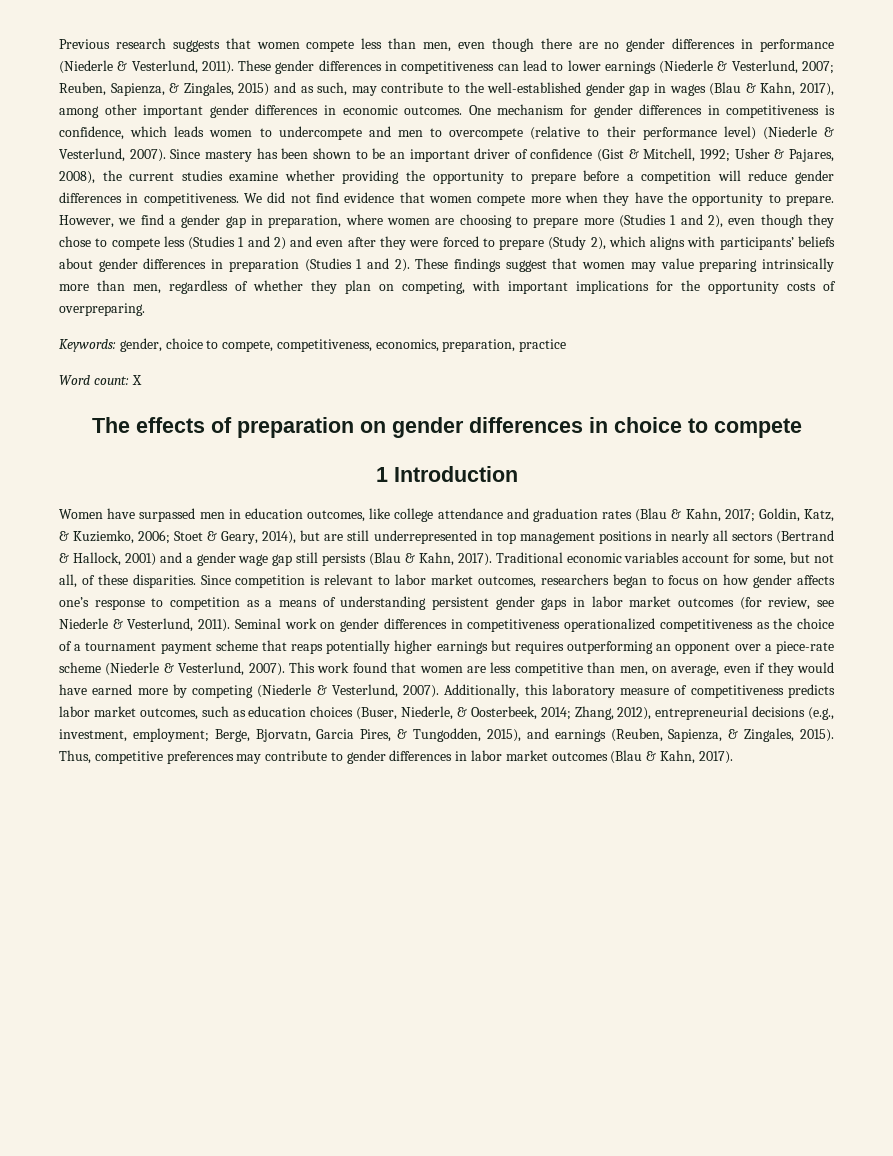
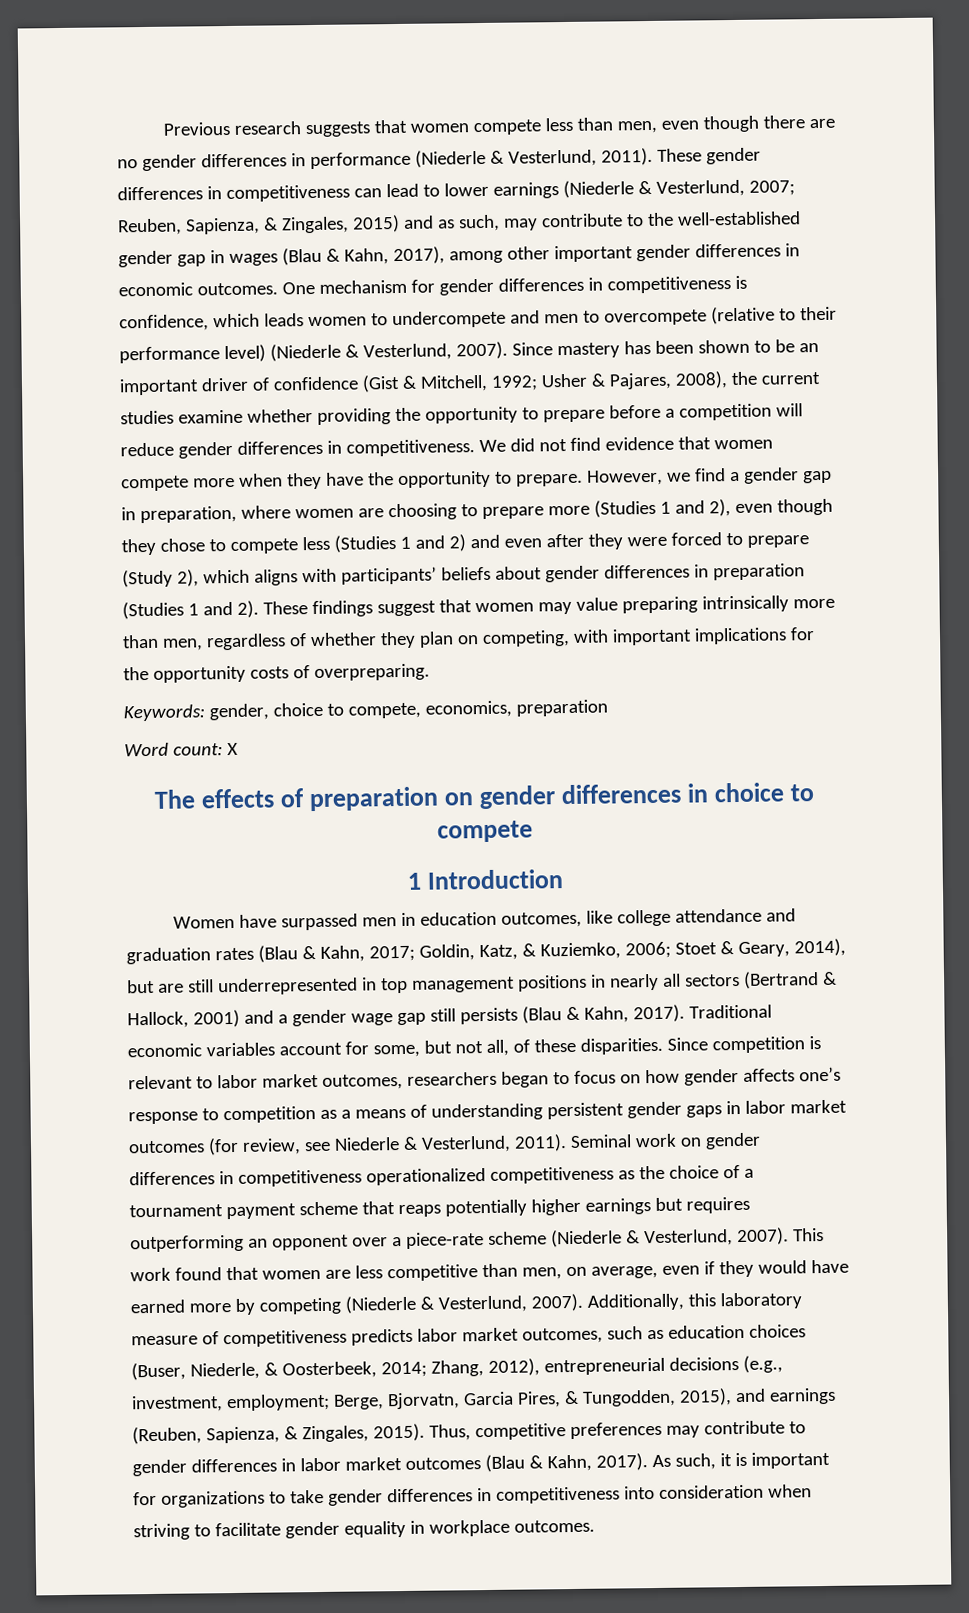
[276,339,567,352] competitiveness, economics, preparation, practice -> [424,699,608,718] economics, preparation
(733, 757) none -> [651,1451,830,1470] [133,1484,812,1508] [133,1519,595,1541] As such, it is important for organizations to take gender differences in competitiveness into consideration when striving to facilitate gender equality in workplace outcomes.

